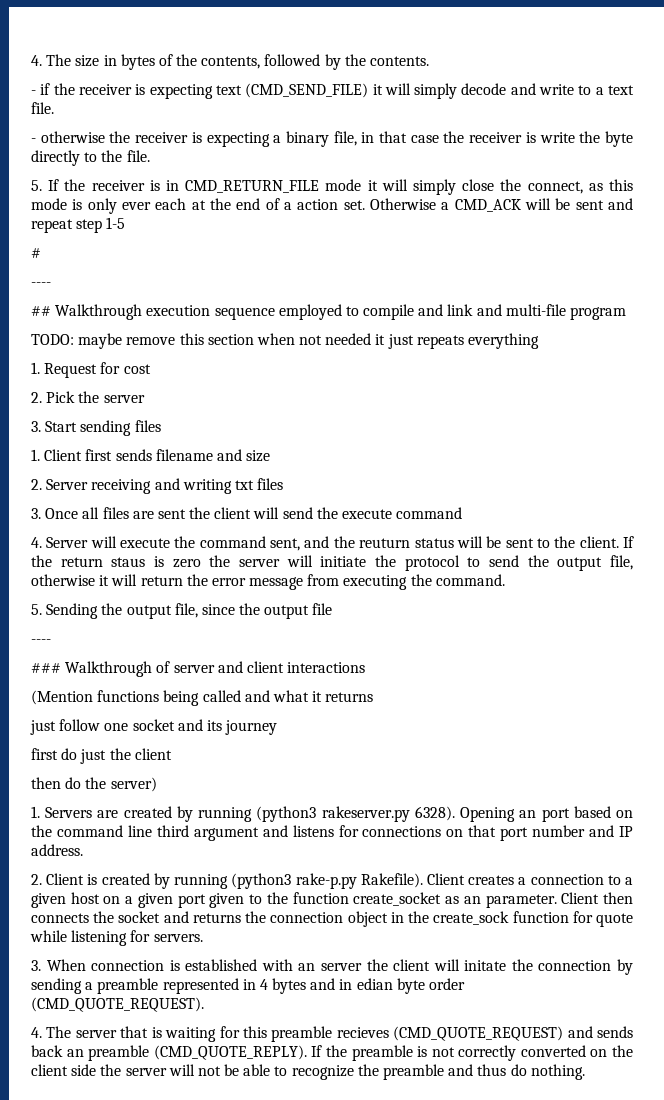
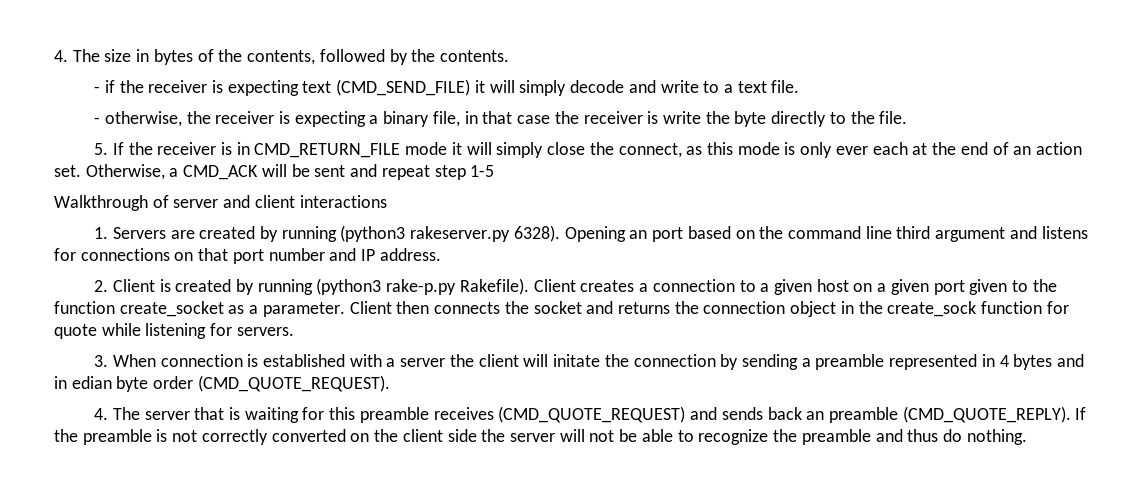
[40,131,105,143] otherwise -> [104,111,182,127] otherwise,
[284,202,292,210] a -> [1013,146,1032,155] an
[369,198,436,210] Otherwise -> [85,164,165,180] Otherwise,
[31,248,41,258] [31,282,51,287] [31,304,627,320] [31,333,540,349] [31,362,151,378] [31,391,145,403] [31,420,161,436] [31,449,271,462] [31,478,284,494] [31,507,463,519] [31,536,635,551] [31,555,633,571] [31,574,505,590] [31,603,333,619] [31,639,51,644] [31,663,61,673] # // ---- // ## Walkthrough execution sequence employed to compile and link and multi-file program // TODO: maybe remove this section when not needed it just repeats everything // 1. Request for cost // 2. Pick the server // 3. Start sending files // 1. Client first sends filename and size // 2. Server receiving and writing txt files // 3. Once all files are sent the client will send the execute command // 4. Server will execute the command sent, and the reuturn status will be sent to the client. If the return staus is zero the server will initiate the protocol to send the output file, otherwise it will return the error message from executing the command. // 5. Sending the output file, since the output file // ---- // ### -> (495, 171) none
[31,690,374,706] [30,719,278,735] [31,748,172,764] [31,777,157,792] // (Mention functions being called and what it returns // just follow one socket and its journey // first do just the client // then do the server) -> (387, 201) none
[463,896,481,904] an -> [249,305,259,314] a
[298,963,316,971] an -> [386,358,396,367] a
[336,1027,389,1038] recieves -> [433,407,494,420] receives

